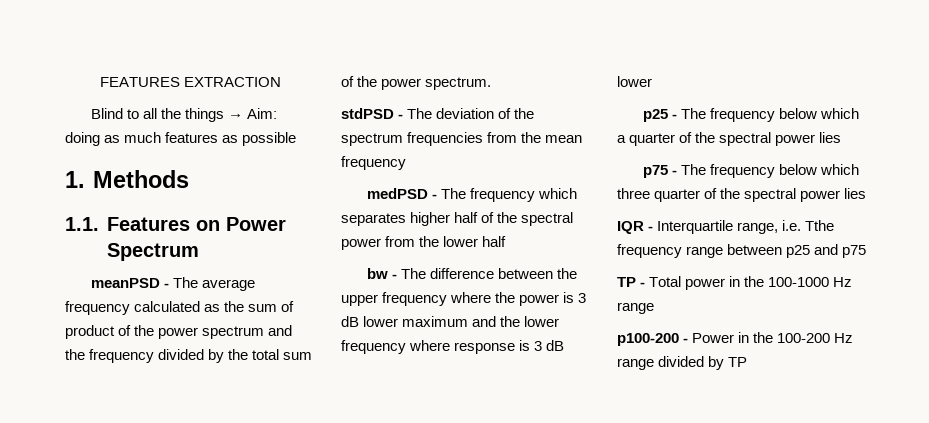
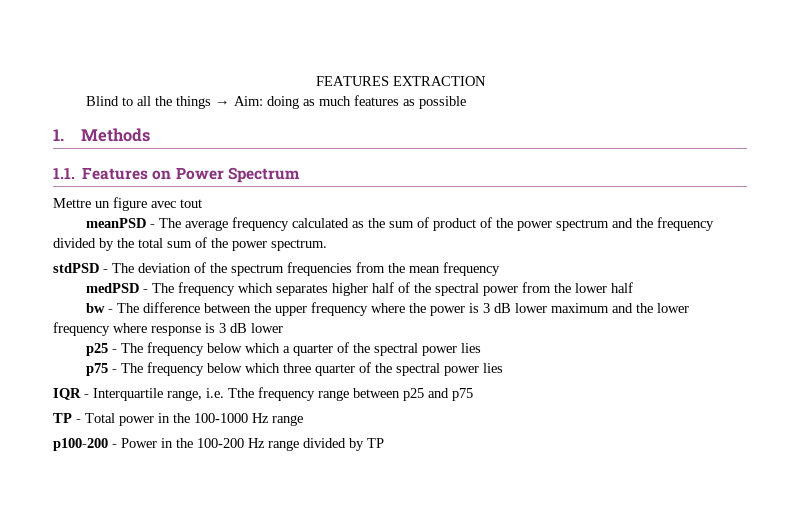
(199, 252) none -> [53,197,202,211] // Mettre un figure avec tout

